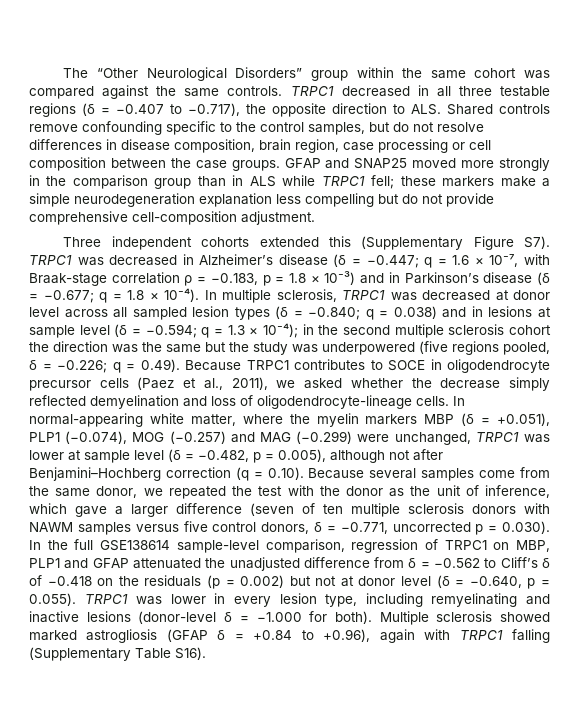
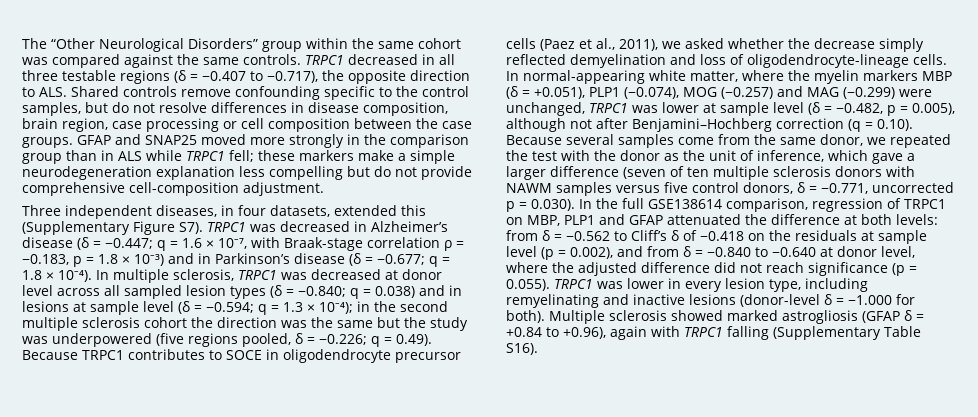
[201,237,250,247] cohorts -> [156,205,330,217] diseases, in four datasets,
[176,540,259,553] sample-level -> (722, 204) none
[229,557,370,571] unadjusted difference -> [770,214,938,225] difference at both levels:
[206,575,536,589] (p = 0.002) but not at donor level (δ = −0.640, p -> [861,230,927,244] [506,246,915,260] [506,262,905,276] at sample level (p = 0.002), and from δ = −0.840 to −0.640 at donor level, where the adjusted difference did not reach significance (p

